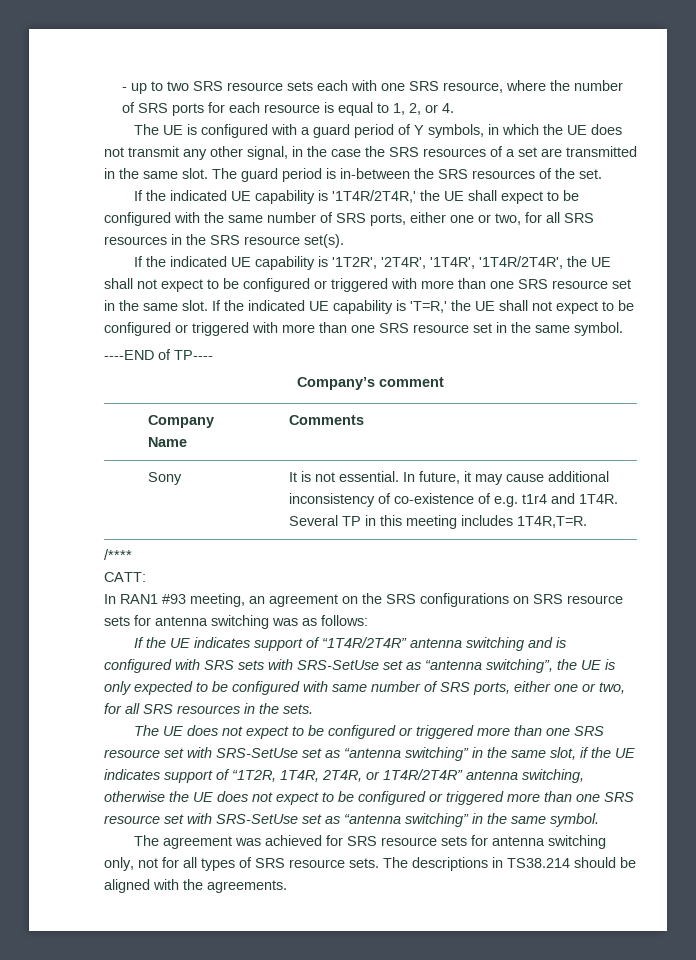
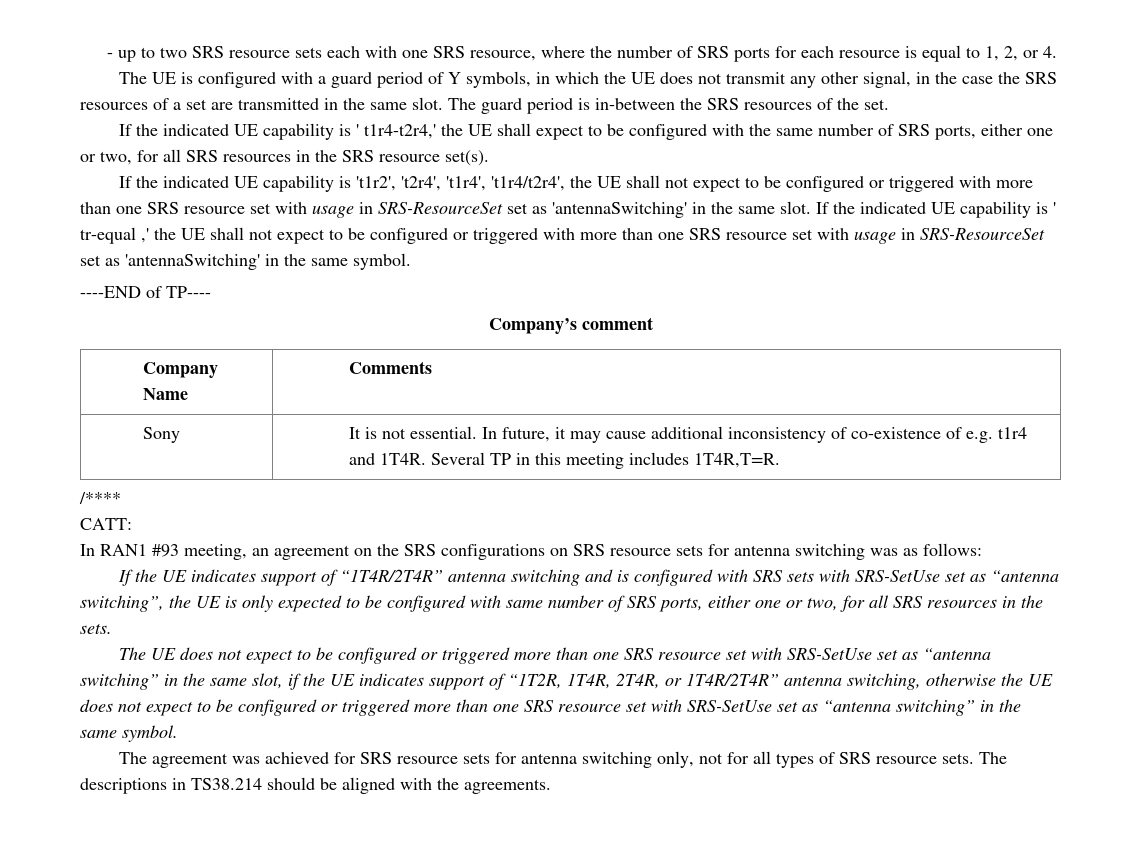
[332,190,417,203] '1T4R/2T4R,' -> [356,124,437,139] ' t1r4-t2r4,'
[332,256,564,269] '1T2R', '2T4R', '1T4R', '1T4R/2T4R', -> [356,176,566,191] 't1r2', 't2r4', 't1r4', 't1r4/t2r4',
(631, 284) none -> [275,202,687,218] with usage in SRS-ResourceSet set as 'antennaSwitching'
[410,301,447,313] 'T=R,' -> [1053,202,1056,214] [80,227,149,244] ' tr-equal ,'
(492, 328) none -> [817,228,1045,244] [80,254,260,270] with usage in SRS-ResourceSet set as 'antennaSwitching'

